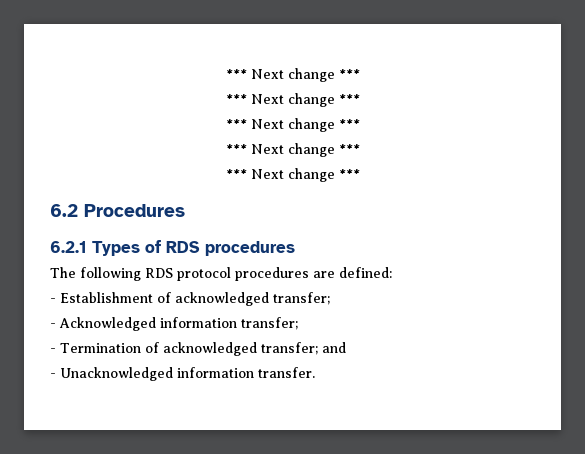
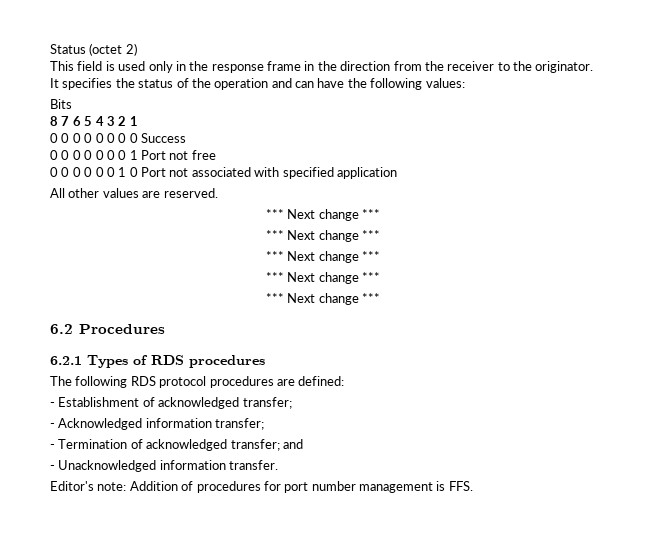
(225, 74) none -> [50,43,137,56] [50,61,594,73] [50,78,465,90] [50,99,72,109] [50,116,138,126] [50,133,186,143] [50,150,216,160] [50,167,397,179] [50,188,218,198] Status (octet 2) // This field is used only in the response frame in the direction from the receiver to the originator. It specifies the status of the operation and can have the following values: // Bits // 8 7 6 5 4 3 2 1 // 0 0 0 0 0 0 0 0 Success // 0 0 0 0 0 0 0 1 Port not free // 0 0 0 0 0 0 1 0 Port not associated with specified application // All other values are reserved. //
(315, 372) none -> [50,481,473,493] // Editor's note: Addition of procedures for port number management is FFS.

